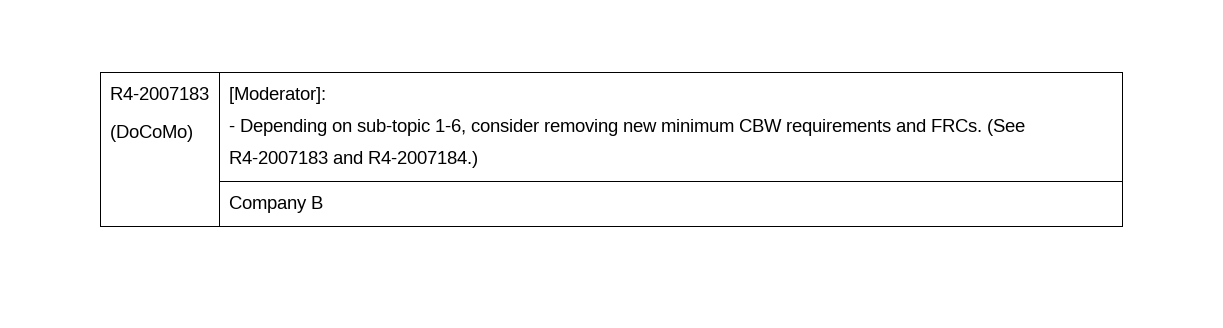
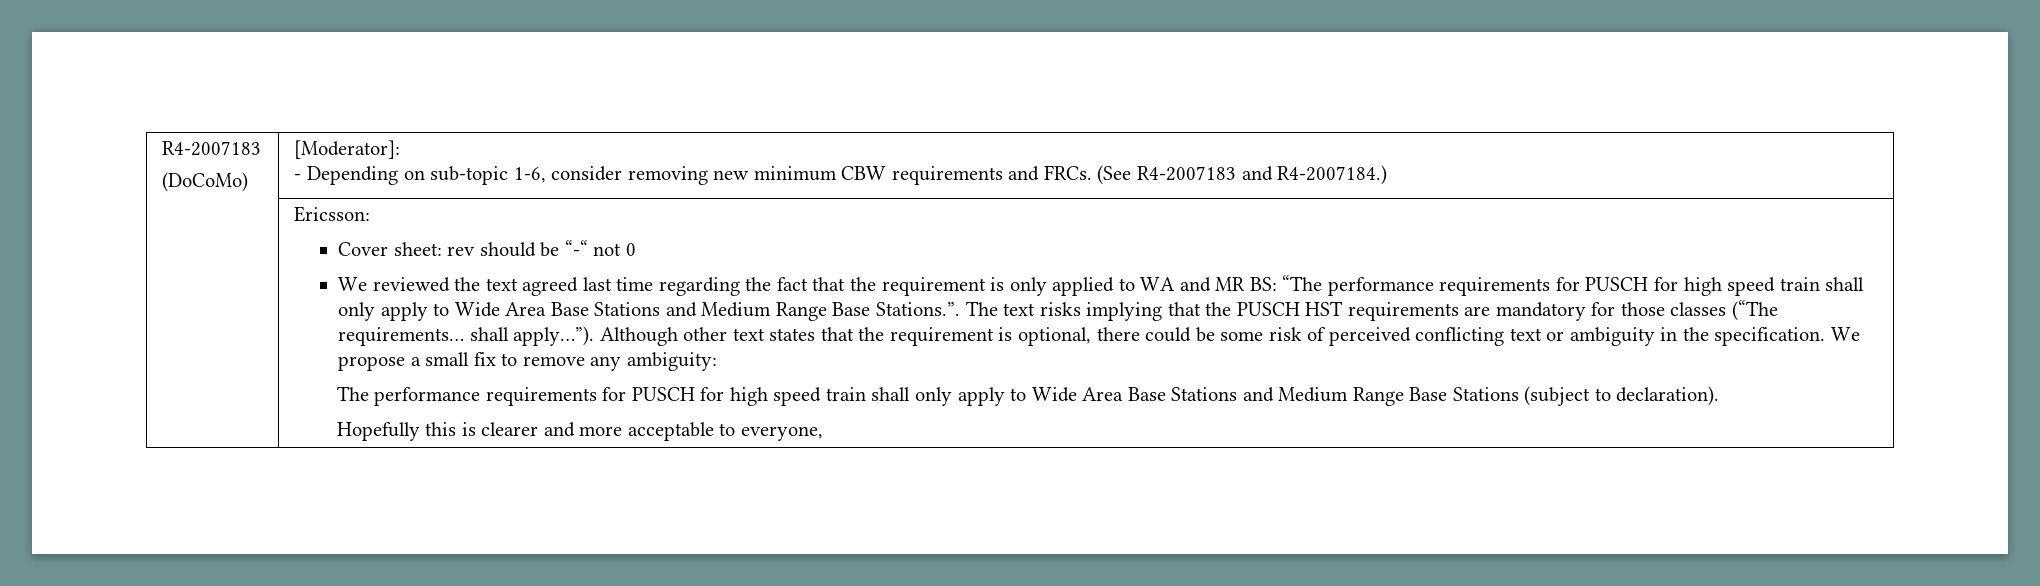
[228,196,323,213] Company B -> [294,206,371,222] [338,240,636,257] [338,275,1865,296] [338,300,1779,321] [338,326,1861,346] [338,352,717,371] [336,386,1720,406] [336,422,823,441] Ericsson: // Cover sheet: rev should be “-“ not 0 // We reviewed the text agreed last time regarding the fact that the requirement is only applied to WA and MR BS: “The performance requirements for PUSCH for high speed train shall only apply to Wide Area Base Stations and Medium Range Base Stations.”. The text risks implying that the PUSCH HST requirements are mandatory for those classes (“The requirements… shall apply…”). Although other text states that the requirement is optional, there could be some risk of perceived conflicting text or ambiguity in the specification. We propose a small fix to remove any ambiguity: // The performance requirements for PUSCH for high speed train shall only apply to Wide Area Base Stations and Medium Range Base Stations (subject to declaration). // Hopefully this is clearer and more acceptable to everyone,

